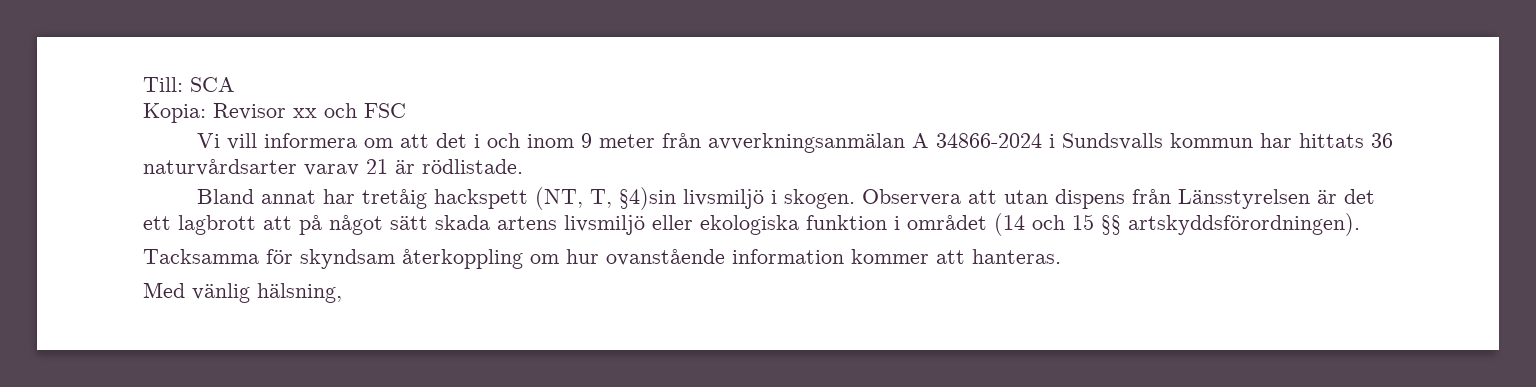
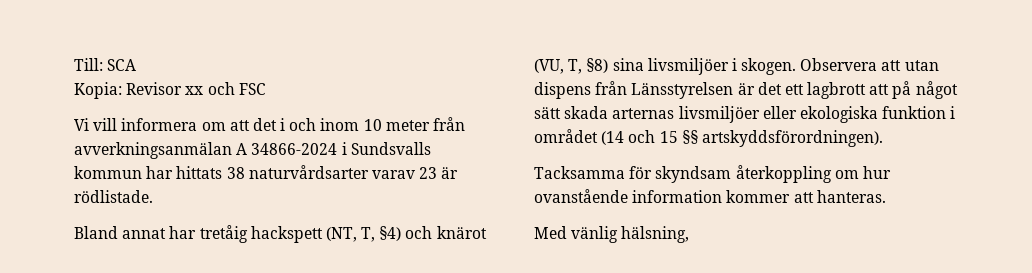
[580,133,592,148] 9 -> [363,119,382,131] 10
[1370,133,1393,148] 36 -> [226,167,245,179] 38
[366,159,388,174] 21 -> [419,167,438,179] 23
[618,187,764,210] §4)sin livsmiljö -> [379,226,487,241] [534,58,729,75] §4) och knärot (VU, T, §8) sina livsmiljöer
[497,215,645,235] artens livsmiljö -> [612,106,760,123] arternas livsmiljöer

